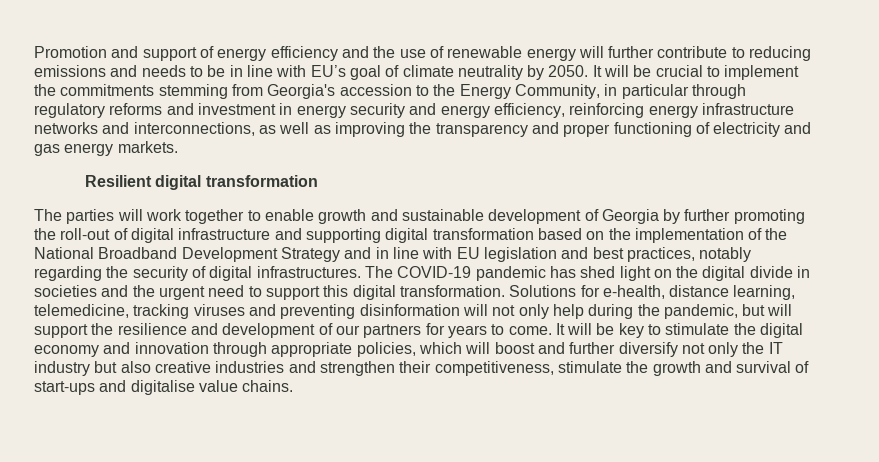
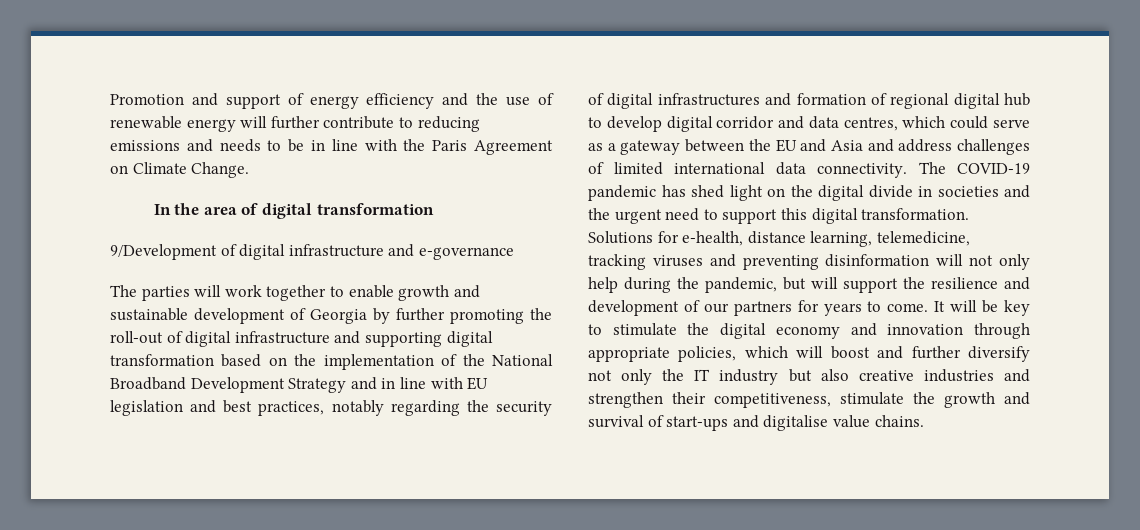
[310,65,800,80] [34,84,746,99] [34,103,794,118] [34,122,812,137] [34,141,178,156] [84,175,318,190] EU’s goal of climate neutrality by 2050. It will be crucial to implement the commitments stemming from Georgia's accession to the Energy Community, in particular through regulatory reforms and investment in energy security and energy efficiency, reinforcing energy infrastructure networks and interconnections, as well as improving the transparency and proper functioning of electricity and gas energy markets. // Resilient digital transformation -> [403,139,553,155] [110,162,250,178] [153,203,434,219] [110,244,514,260] the Paris Agreement on Climate Change. // In the area of digital transformation // 9/Development of digital infrastructure and e-governance
[256,266,361,278] infrastructures. -> [657,93,1030,109] [588,116,1030,132] [588,139,1030,155] [588,162,907,178] infrastructures and formation of regional digital hub to develop digital corridor and data centres, which could serve as a gateway between the EU and Asia and address challenges of limited international data connectivity.

